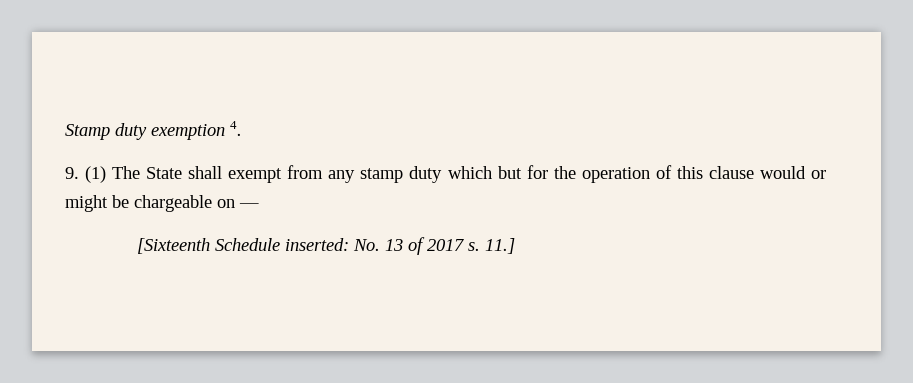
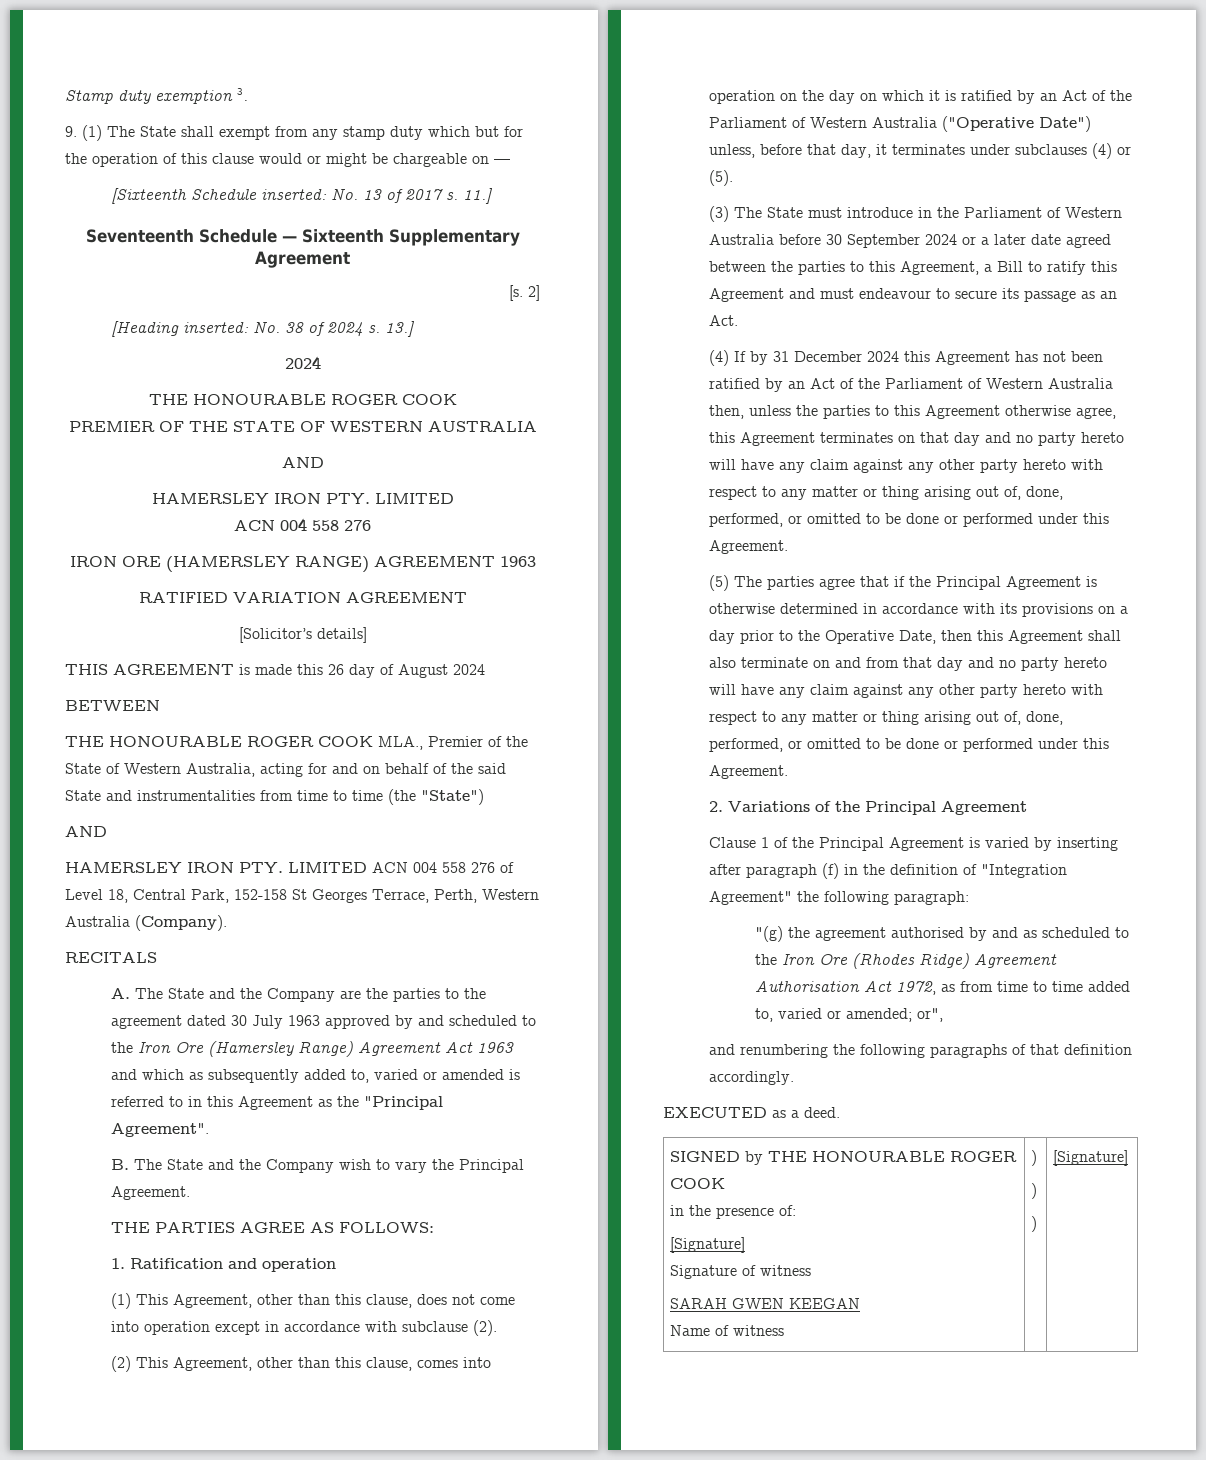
[230,121,242,136] 4. -> [237,88,248,101] 3.
(516, 246) none -> [85,229,520,246] [255,251,350,268] [509,285,540,301] [110,321,415,337] [284,356,321,369] [148,394,457,405] [68,421,537,432] [281,457,324,468] [151,493,454,504] [234,518,371,531] [69,556,536,573] [138,592,467,603] [238,627,367,643] [65,664,485,678] [65,700,160,711] [65,736,528,750] [65,763,506,777] [65,789,484,805] [65,826,107,837] [65,862,514,873] [65,889,539,903] [65,915,227,931] [65,952,157,963] [110,988,486,1002] [110,1015,536,1029] [110,1041,514,1057] [110,1069,520,1083] [110,1096,443,1110] [110,1123,209,1137] [110,1159,524,1173] [110,1186,190,1200] [110,1222,434,1233] [110,1258,336,1272] [110,1293,515,1309] [110,1320,497,1336] [110,1356,491,1372] [708,90,1132,104] [708,116,1091,132] [708,143,1131,159] [708,170,733,186] [708,206,1122,222] [708,234,1111,248] [708,261,1117,275] [708,288,1117,302] [708,315,738,326] [708,350,1103,366] [708,378,1113,392] [708,405,1116,419] [708,432,1124,446] [708,459,1103,473] [708,486,1063,500] [708,513,1109,527] [708,540,788,554] [708,575,1097,591] [708,603,1128,617] [708,630,1121,644] [708,657,1107,671] [708,684,1103,698] [708,711,1063,725] [708,738,1109,752] [708,765,788,779] [708,801,1027,815] [708,837,1118,851] [708,863,1067,879] [708,891,969,905] [754,926,1129,942] [754,953,1057,969] [754,981,1130,995] [754,1008,943,1022] [708,1044,1132,1058] [708,1071,794,1085] [663,1107,840,1118] [670,1151,1018,1165] [670,1178,726,1189] [670,1205,797,1219] [670,1237,746,1253] [670,1265,812,1279] [670,1298,861,1309] [670,1325,785,1336] [1031,1150,1038,1166] [1031,1183,1038,1199] [1031,1216,1038,1232] [1053,1150,1129,1166] // Seventeenth Schedule — Sixteenth Supplementary Agreement // [s. 2] // [Heading inserted: No. 38 of 2024 s. 13.] // 2024 // THE HONOURABLE ROGER COOK // PREMIER OF THE STATE OF WESTERN AUSTRALIA // AND // HAMERSLEY IRON PTY. LIMITED // ACN 004 558 276 // IRON ORE (HAMERSLEY RANGE) AGREEMENT 1963 // RATIFIED VARIATION AGREEMENT // [Solicitor’s details] // THIS AGREEMENT is made this 26 day of August 2024 // BETWEEN // THE HONOURABLE ROGER COOK MLA., Premier of the State of Western Australia, acting for and on behalf of the said State and instrumentalities from time to time (the "State") // AND // HAMERSLEY IRON PTY. LIMITED ACN 004 558 276 of Level 18, Central Park, 152-158 St Georges Terrace, Perth, Western Australia (Company). // RECITALS // A. The State and the Company are the parties to the agreement dated 30 July 1963 approved by and scheduled to the Iron Ore (Hamersley Range) Agreement Act 1963 and which as subsequently added to, varied or amended is referred to in this Agreement as the "Principal Agreement". // B. The State and the Company wish to vary the Principal Agreement. // THE PARTIES AGREE AS FOLLOWS: // 1. Ratification and operation // (1) This Agreement, other than this clause, does not come into operation except in accordance with subclause (2). // (2) This Agreement, other than this clause, comes into operation on the day on which it is ratified by an Act of the Parliament of Western Australia ("Operative Date") unless, before that day, it terminates under subclauses (4) or (5). // (3) The State must introduce in the Parliament of Western Australia before 30 September 2024 or a later date agreed between the parties to this Agreement, a Bill to ratify this Agreement and must endeavour to secure its passage as an Act. // (4) If by 31 December 2024 this Agreement has not been ratified by an Act of the Parliament of Western Australia then, unless the parties to this Agreement otherwise agree, this Agreement terminates on that day and no party hereto will have any claim against any other party hereto with respect to any matter or thing arising out of, done, performed, or omitted to be done or performed under this Agreement. // (5) The parties agree that if the Principal Agreement is otherwise determined in accordance with its provisions on a day prior to the Operative Date, then this Agreement shall also terminate on and from that day and no party hereto will have any claim against any other party hereto with respect to any matter or thing arising out of, done, performed, or omitted to be done or performed under this Agreement. // 2. Variations of the Principal Agreement // Clause 1 of the Principal Agreement is varied by inserting after paragraph (f) in the definition of "Integration Agreement" the following paragraph: // "(g) the agreement authorised by and as scheduled to the Iron Ore (Rhodes Ridge) Agreement Authorisation Act 1972, as from time to time added to, varied or amended; or", // and renumbering the following paragraphs of that definition accordingly. // EXECUTED as a deed. // SIGNED by THE HONOURABLE ROGER COOK // in the presence of: // [Signature] // Signature of witness // SARAH GWEN KEEGAN // Name of witness | ) // ) // ) | [Signature]

